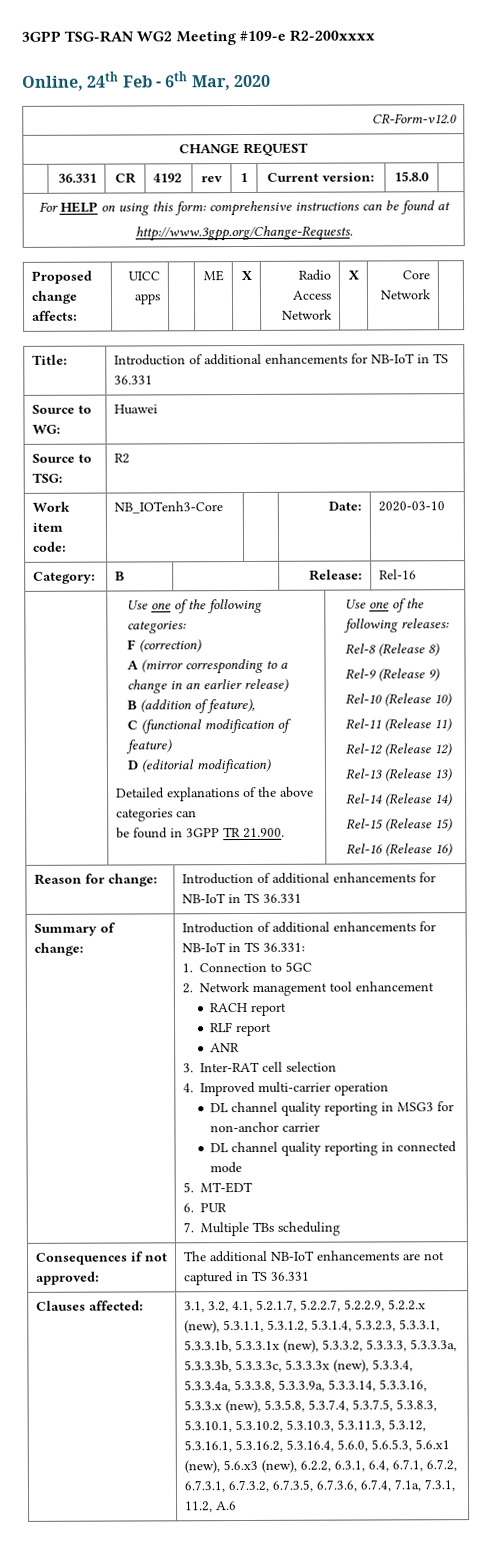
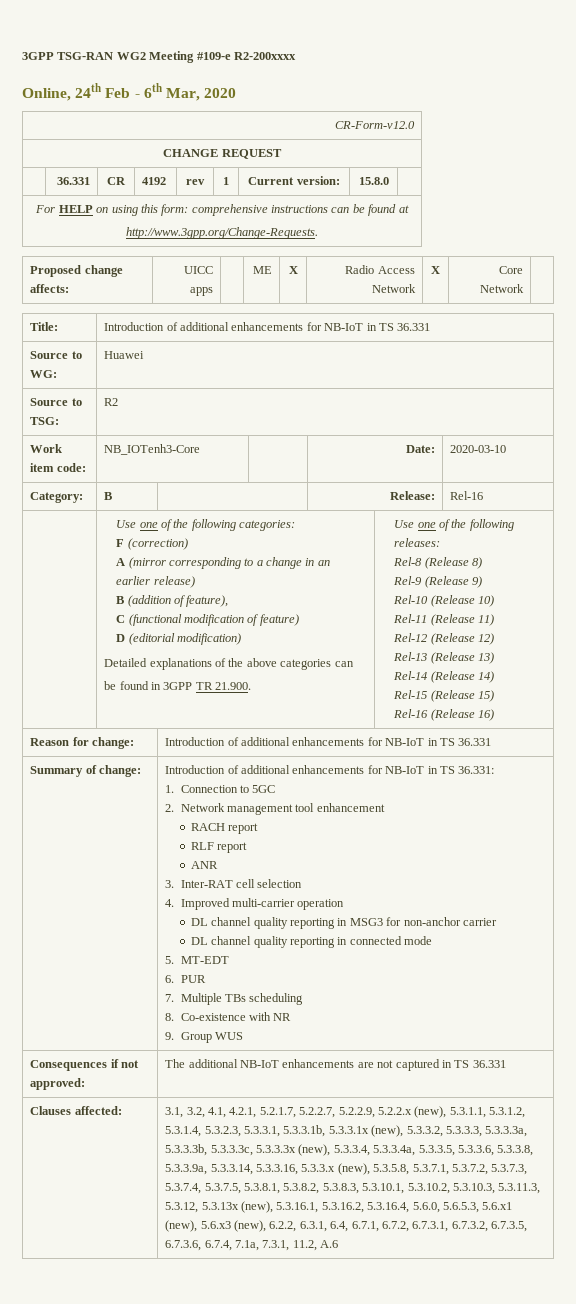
(340, 1228) none -> [165,1012,292,1021] [165,1032,243,1043] // 8. Co-existence with NR // 9. Group WUS
(253, 1306) none -> [229,1107,257,1118] 4.2.1,
(231, 1386) none -> [418,1145,494,1156] 5.3.3.5, 5.3.3.6,
[307,1399,393,1412] 5.3.7.4, 5.3.7.5, -> [412,1164,528,1175] [165,1183,320,1194] 5.3.7.1, 5.3.7.2, 5.3.7.3, 5.3.7.4, 5.3.7.5, 5.3.8.1, 5.3.8.2,
(426, 1425) none -> [201,1201,274,1213] 5.3.13x (new),

